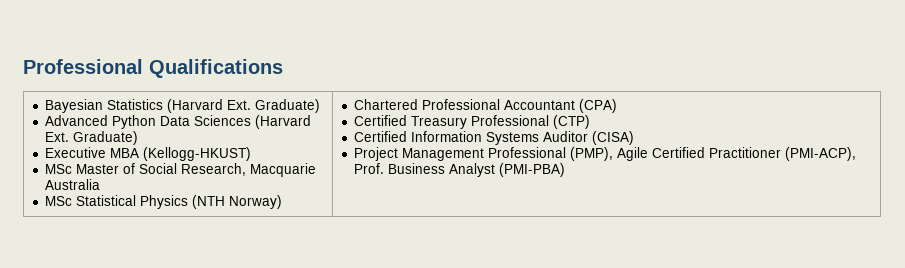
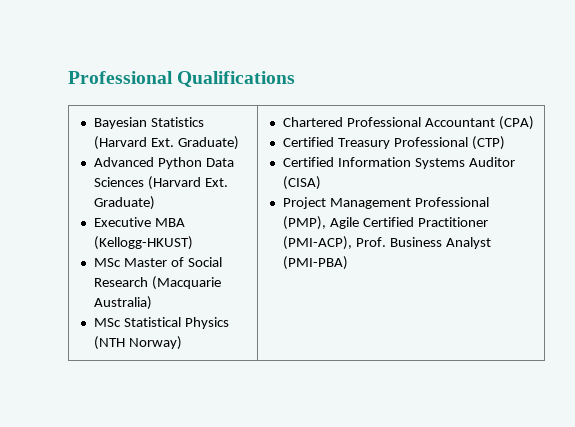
[181,163,317,177] [45,179,101,190] Research, Macquarie Australia -> [93,276,221,290] [93,296,152,310] Research (Macquarie Australia)

